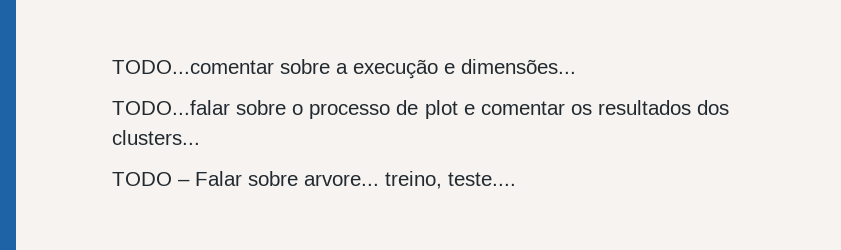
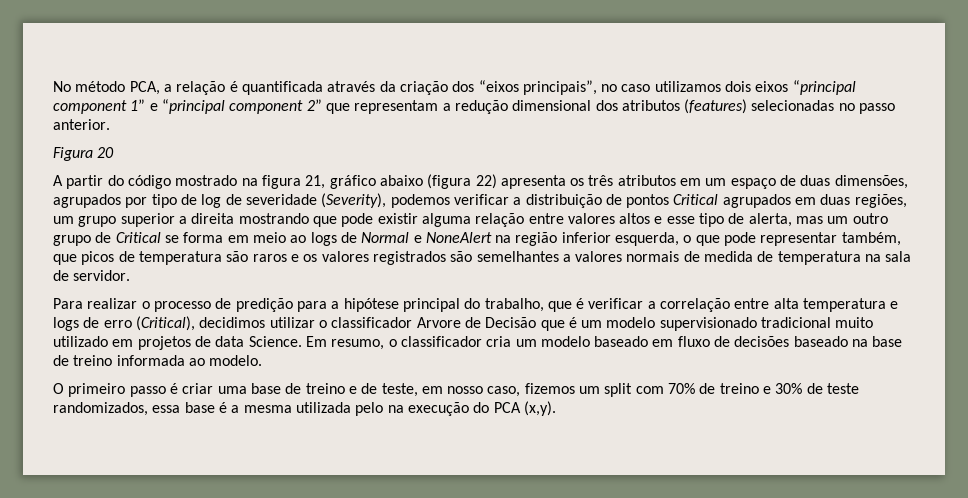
[112,59,576,79] [112,100,730,119] [112,130,200,145] [112,171,516,189] TODO...comentar sobre a execução e dimensões... // TODO...falar sobre o processo de plot e comentar os resultados dos clusters... // TODO – Falar sobre arvore... treino, teste.... -> [53,80,856,95] [53,99,896,114] [53,119,110,130] [53,147,115,161] [53,174,908,189] [53,193,907,208] [53,213,888,227] [53,232,901,246] [53,251,912,265] [53,270,131,281] [53,298,899,312] [53,316,874,331] [53,336,903,350] [53,355,263,366] [53,383,860,397] [53,401,556,416] No método PCA, a relação é quantificada através da criação dos “eixos principais”, no caso utilizamos dois eixos “principal component 1” e “principal component 2” que representam a redução dimensional dos atributos (features) selecionadas no passo anterior. // Figura 20 // A partir do código mostrado na figura 21, gráfico abaixo (figura 22) apresenta os três atributos em um espaço de duas dimensões, agrupados por tipo de log de severidade (Severity), podemos verificar a distribuição de pontos Critical agrupados em duas regiões, um grupo superior a direita mostrando que pode existir alguma relação entre valores altos e esse tipo de alerta, mas um outro grupo de Critical se forma em meio ao logs de Normal e NoneAlert na região inferior esquerda, o que pode representar também, que picos de temperatura são raros e os valores registrados são semelhantes a valores normais de medida de temperatura na sala de servidor. // Para realizar o processo de predição para a hipótese principal do trabalho, que é verificar a correlação entre alta temperatura e logs de erro (Critical), decidimos utilizar o classificador Arvore de Decisão que é um modelo supervisionado tradicional muito utilizado em projetos de data Science. Em resumo, o classificador cria um modelo baseado em fluxo de decisões baseado na base de treino informada ao modelo. // O primeiro passo é criar uma base de treino e de teste, em nosso caso, fizemos um split com 70% de treino e 30% de teste randomizados, essa base é a mesma utilizada pelo na execução do PCA (x,y).

